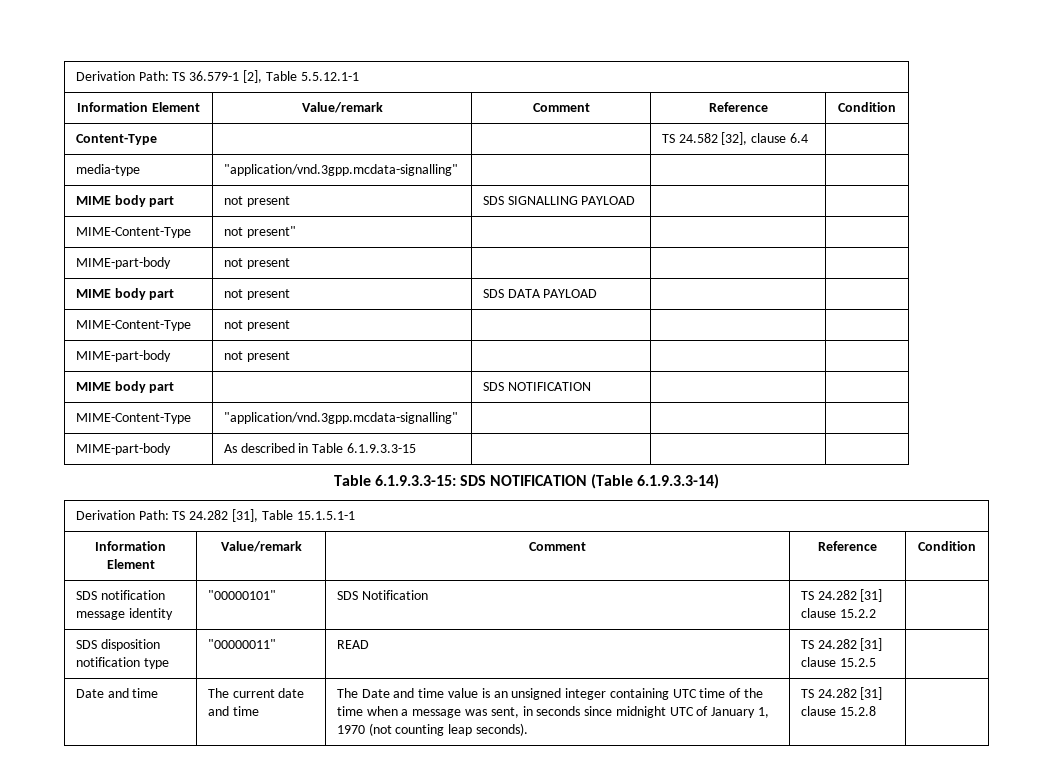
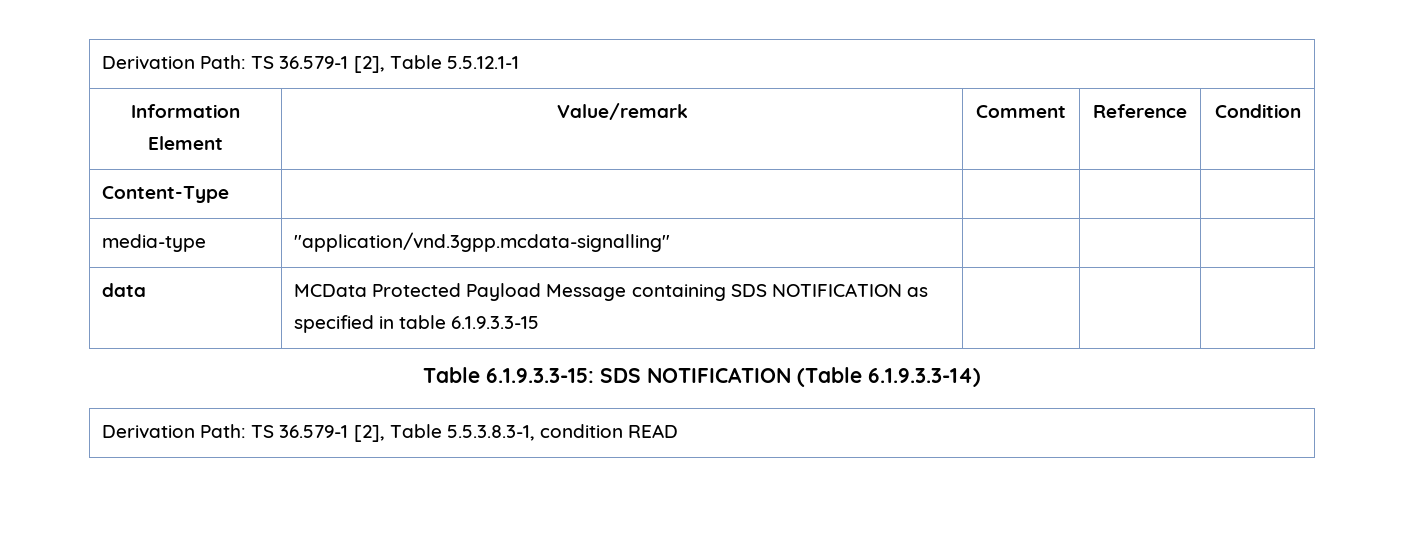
[661,132,808,145] [75,164,140,176] [223,164,458,176] [75,195,175,207] [223,196,290,207] [482,196,636,205] [75,227,191,238] [223,226,296,238] [75,257,171,269] [223,258,290,269] [75,288,175,300] [223,289,290,300] [482,289,598,298] [75,320,191,331] [223,320,290,331] [75,350,171,362] [223,351,290,362] [75,381,175,393] [482,382,591,391] [75,413,191,424] [223,412,458,424] [75,443,171,455] [223,443,344,453] TS 24.582 [32], clause 6.4 | // media-type | "application/vnd.3gpp.mcdata-signalling" | | | // MIME body part | not present | SDS SIGNALLING PAYLOAD | | // MIME-Content-Type | not present" | | | // MIME-part-body | not present | | | // MIME body part | not present | SDS DATA PAYLOAD | | // MIME-Content-Type | not present | | | // MIME-part-body | not present | | | // MIME body part | | SDS NOTIFICATION | | // MIME-Content-Type | "application/vnd.3gpp.mcdata-signalling" | | | // MIME-part-body | As described in Table -> [102,234,207,252] [294,232,671,252] [102,283,147,297] [294,283,928,301] [294,315,447,333] | // media-type | "application/vnd.3gpp.mcdata-signalling" | | | // data | MCData Protected Payload Message containing SDS NOTIFICATION as specified in table
[189,509,355,522] [95,541,166,551] [106,559,155,569] [220,541,302,552] [529,542,586,551] [818,541,877,551] [918,541,976,551] [75,590,165,600] [75,608,173,620] [207,590,276,600] [336,590,428,600] [800,589,883,602] [800,608,876,618] [75,639,160,651] [75,657,169,669] [207,639,276,649] [336,640,369,649] [800,638,883,651] [800,657,876,667] [75,688,159,698] [207,688,305,698] [207,706,259,716] [336,688,763,700] [336,706,769,718] [336,723,528,736] [800,687,883,700] [800,706,876,716] 24.282 [31], Table 15.1.5.1-1 // Information Element | Value/remark | Comment | Reference | Condition // SDS notification message identity | "00000101" | SDS Notification | TS 24.282 [31] clause 15.2.2 | // SDS disposition notification type | "00000011" | READ | TS 24.282 [31] clause 15.2.5 | // Date and time | The current date and time | The Date and time value is an unsigned integer containing UTC time of the time when a message was sent, in seconds since midnight UTC of January 1, 1970 (not counting leap seconds). | TS 24.282 [31] clause 15.2.8 | -> [279,424,679,442] 36.579-1 [2], Table 5.5.3.8.3-1, condition READ

